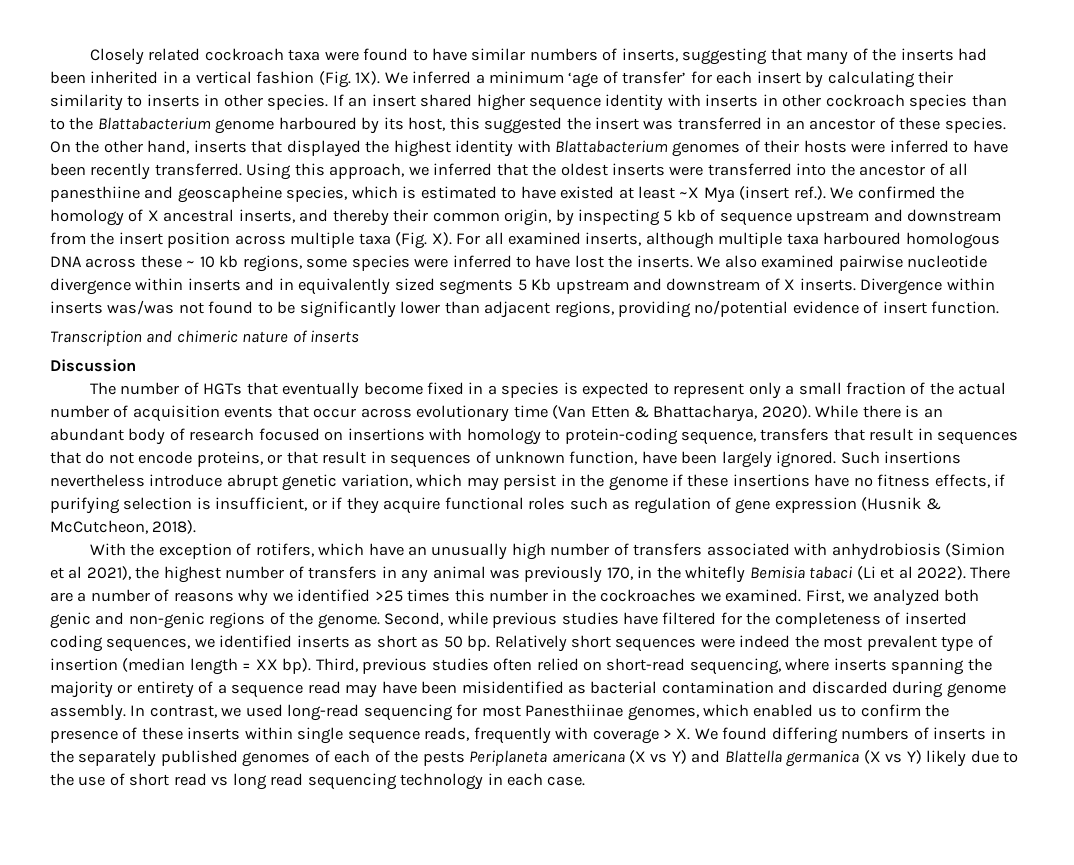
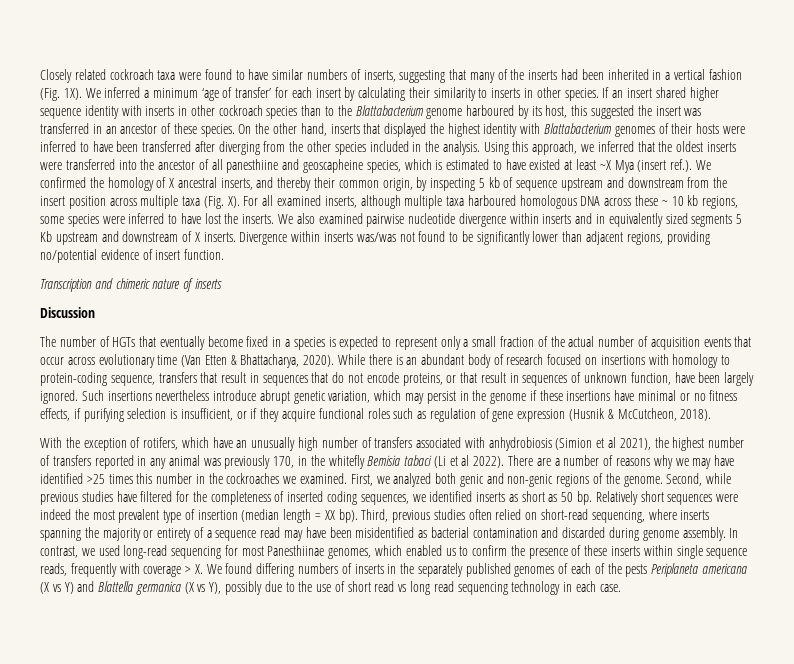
[90,163,242,180] recently transferred. -> [142,141,480,155] transferred after diverging from the other species included in the analysis.
(850, 480) none -> [638,390,690,401] minimal or
(378, 572) none -> [94,455,134,469] reported
(293, 597) none -> [692,455,735,469] may have
[906,750,967,767] Y) likely -> [209,581,263,595] Y), possibly

